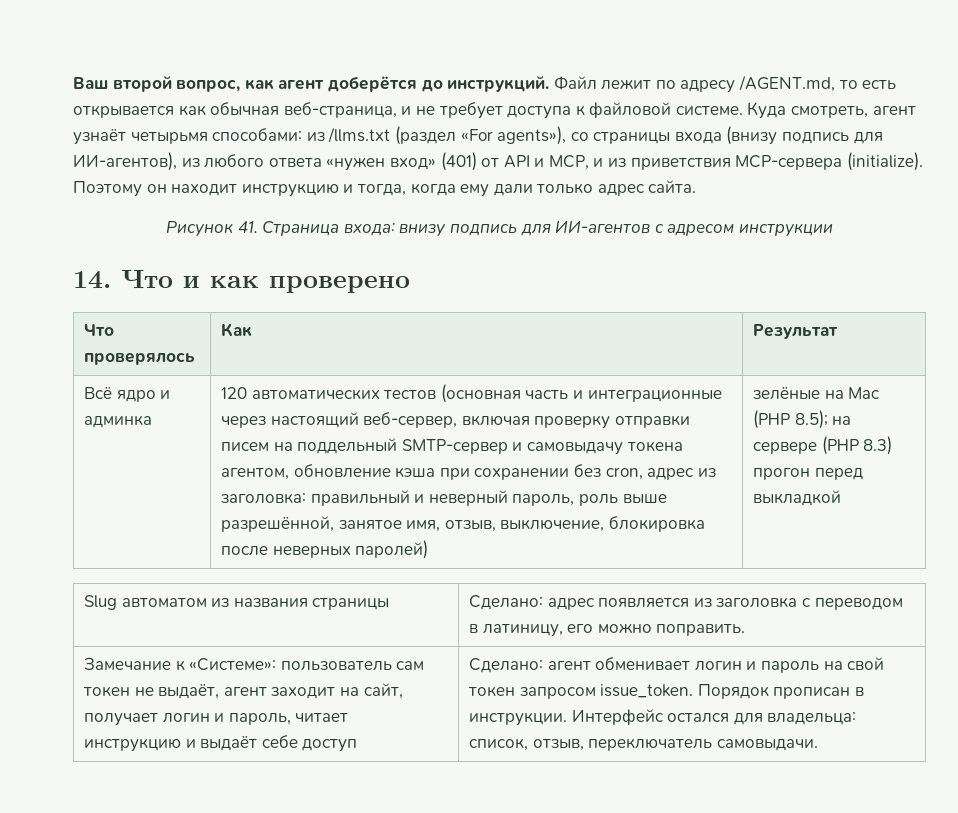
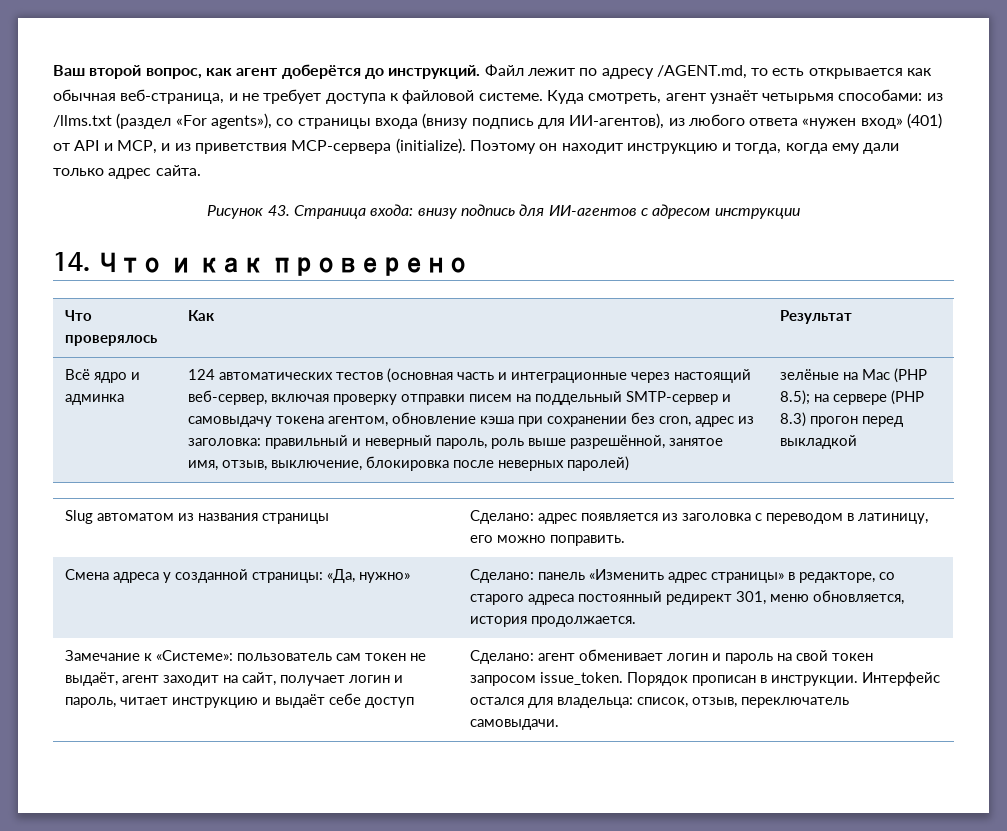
[237,221,258,233] 41. -> [267,205,290,216] 43.
[220,387,247,399] 120 -> [188,369,216,380] 124
(746, 630) none -> [65,569,411,583] [470,569,896,583] [470,590,905,605] [470,616,637,627] // Смена адреса у созданной страницы: «Да, нужно» | Сделано: панель «Изменить адрес страницы» в редакторе, со старого адреса постоянный редирект 301, меню обновляется, история продолжается.

